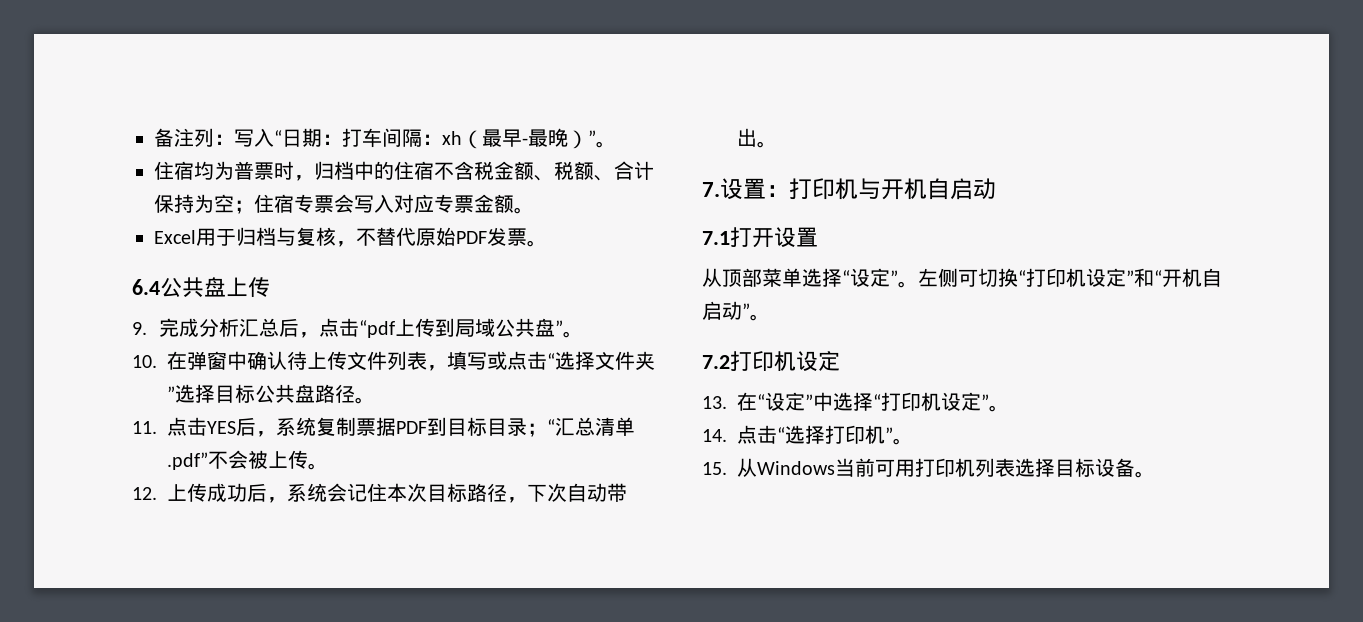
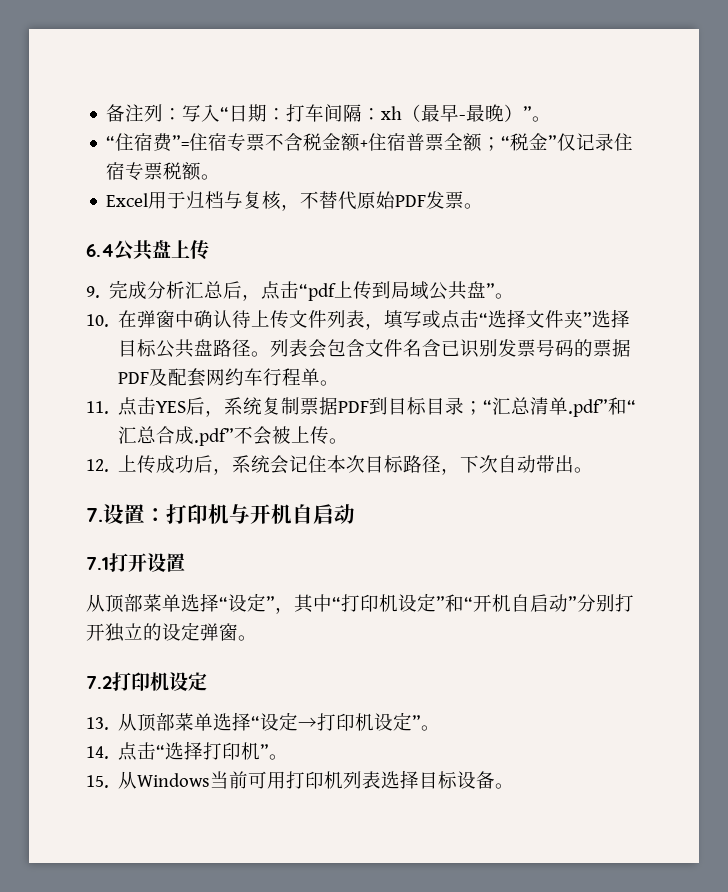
[154,161,654,181] [154,194,494,214] 住宿均为普票时，归档中的住宿不含税金额、税额、合计保持为空；住宿专票会写入对应专票金 -> [106,133,634,152] [106,162,183,181] “住宿费”=住宿专票不含税金额+住宿普票全额；“税金”仅记录住宿专票税
(375, 400) none -> [270,339,632,358] [118,368,340,387] 列表会包含文件名含已识别发票号码的票据PDF及配套网约车行程单。
(208, 461) none -> [608,397,637,415] [118,426,235,446] 和“汇总合成.pdf”
[898,268,1018,288] 。左侧可切换 -> [275,594,332,614] ，其中
(750, 310) none -> [577,594,634,612] [86,622,238,642] 分别打开独立的设定弹窗
[737,392,881,411] 在“设定”中选择“ -> [118,712,318,732] 从顶部菜单选择“设定→

